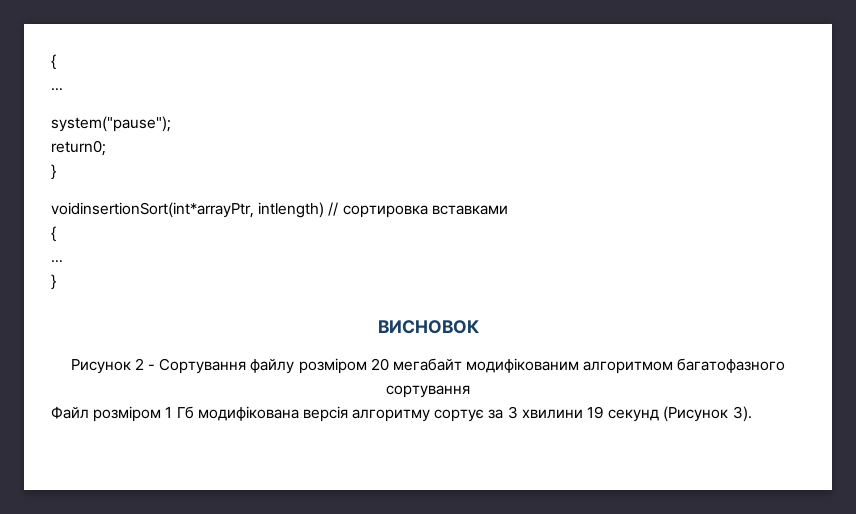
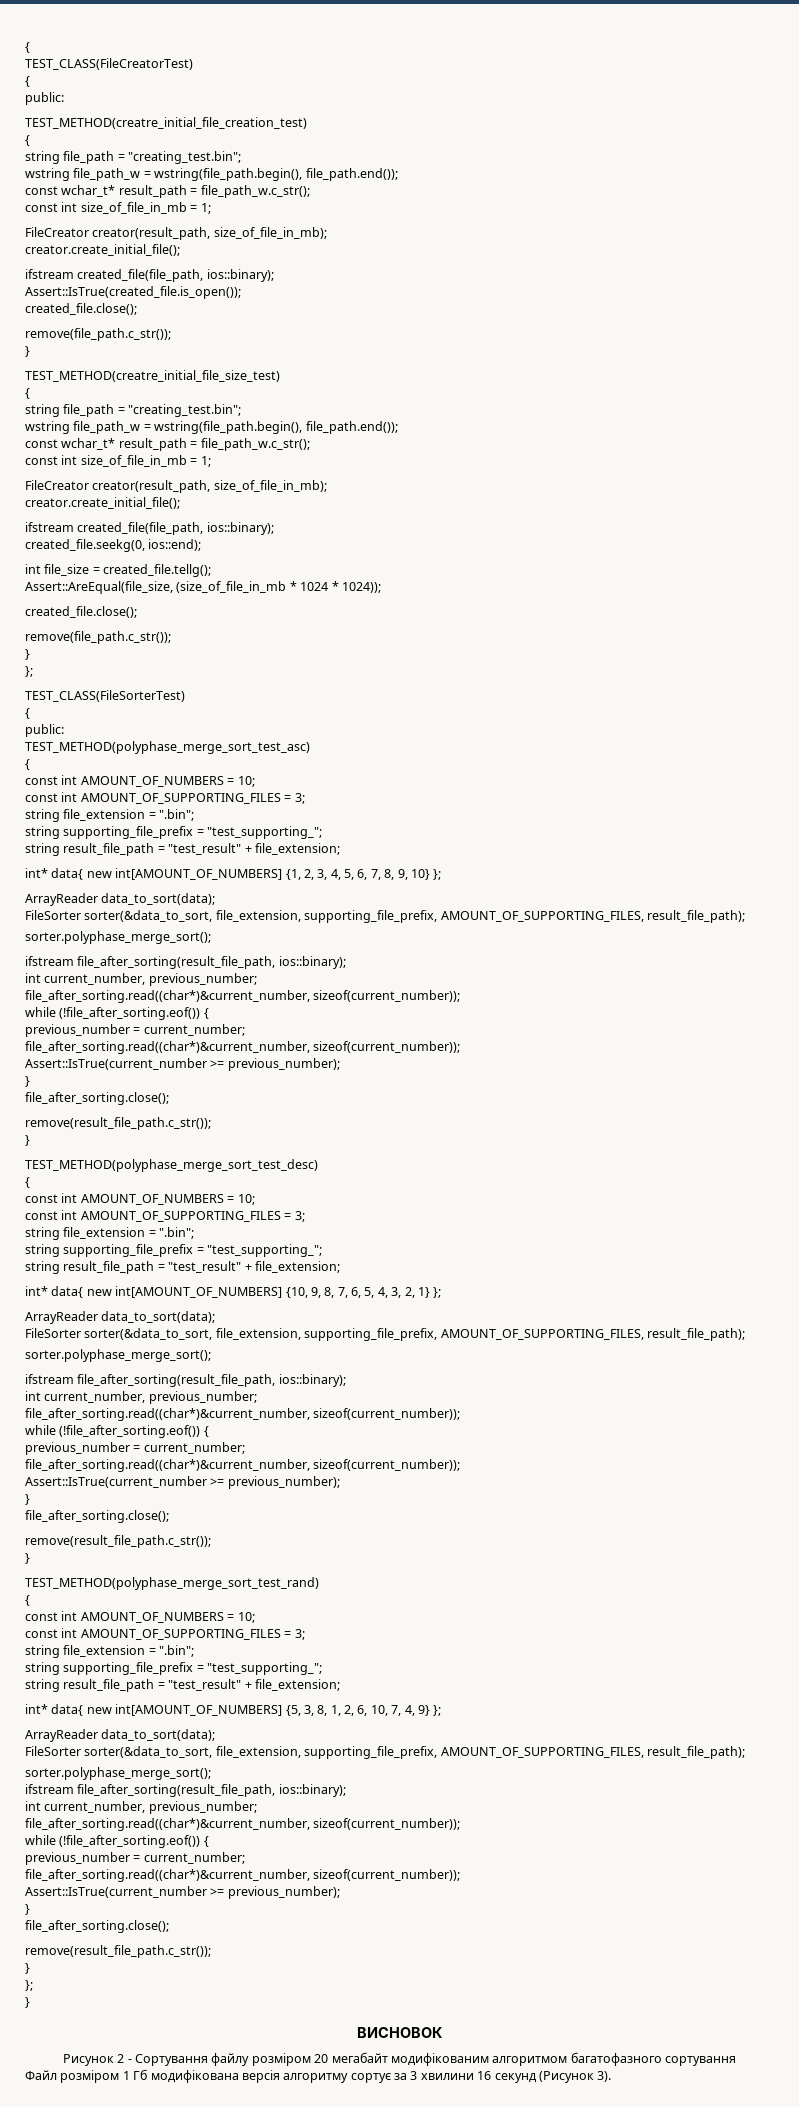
[51,54,56,70] [51,88,63,91] [51,116,171,132] [51,140,106,156] [51,164,56,180] [51,202,508,218] [51,226,56,242] [51,260,63,263] { // … // system("pause"); // return0; // } // voidinsertionSort(int*arrayPtr, intlength) // сортировка вставками // { // … -> [25,42,30,53] [25,58,193,70] [25,76,30,87] [25,92,64,105] [25,117,307,129] [25,135,30,146] [25,151,242,164] [25,168,398,181] [25,185,310,198] [25,202,211,214] [25,227,327,240] [25,244,180,256] [25,269,274,282] [25,286,241,299] [25,303,137,315] [25,328,171,341] [25,346,30,357] [25,370,280,382] [25,388,30,399] [25,404,242,417] [25,421,398,434] [25,438,310,451] [25,455,211,467] [25,480,327,493] [25,497,180,509] [25,522,274,535] [25,539,202,552] [25,564,212,577] [25,581,381,594] [25,606,137,618] [25,631,171,644] [25,649,30,660] [25,666,33,677] [25,690,185,702] [25,708,30,719] [25,724,64,737] [25,741,310,754] [25,759,30,770] [25,775,255,787] [25,792,305,804] [25,809,195,822] [25,826,323,839] [25,843,340,856] [25,868,442,880] [25,893,216,906] [25,910,745,923] [25,931,211,944] [25,956,346,969] [25,973,257,986] [25,990,461,1003] [25,1007,209,1020] [25,1024,245,1037] [25,1041,461,1054] [25,1058,340,1071] [25,1076,30,1087] [25,1092,169,1105] [25,1117,211,1130] [25,1135,30,1146] [25,1159,318,1172] [25,1177,30,1188] [25,1193,255,1205] [25,1210,305,1222] [25,1227,195,1240] [25,1244,323,1257] [25,1261,340,1274] [25,1286,442,1298] [25,1311,216,1324] [25,1328,745,1341] [25,1349,211,1362] [25,1374,346,1387] [25,1391,257,1404] [25,1408,461,1421] [25,1425,209,1438] [25,1442,245,1455] [25,1459,461,1472] [25,1476,340,1489] [25,1494,30,1505] [25,1510,169,1523] [25,1535,211,1548] [25,1553,30,1564] [25,1577,319,1590] [25,1595,30,1606] [25,1611,255,1623] [25,1628,305,1640] [25,1645,195,1658] [25,1662,323,1675] [25,1679,340,1692] [25,1704,442,1716] [25,1729,216,1742] [25,1746,745,1759] [25,1767,211,1780] [25,1784,346,1797] [25,1801,257,1814] [25,1818,461,1831] [25,1835,209,1848] [25,1852,245,1865] [25,1869,461,1882] [25,1886,340,1899] [25,1904,30,1915] [25,1920,169,1933] [25,1945,211,1958] [25,1963,30,1974] [25,1980,33,1991] { // TEST_CLASS(FileCreatorTest) // { // public: // TEST_METHOD(creatre_initial_file_creation_test) // { // string file_path = "creating_test.bin"; // wstring file_path_w = wstring(file_path.begin(), file_path.end()); // const wchar_t* result_path = file_path_w.c_str(); // const int size_of_file_in_mb = 1; // FileCreator creator(result_path, size_of_file_in_mb); // creator.create_initial_file(); // ifstream created_file(file_path, ios::binary); // Assert::IsTrue(created_file.is_open()); // created_file.close(); // remove(file_path.c_str()); // } // TEST_METHOD(creatre_initial_file_size_test) // { // string file_path = "creating_test.bin"; // wstring file_path_w = wstring(file_path.begin(), file_path.end()); // const wchar_t* result_path = file_path_w.c_str(); // const int size_of_file_in_mb = 1; // FileCreator creator(result_path, size_of_file_in_mb); // creator.create_initial_file(); // ifstream created_file(file_path, ios::binary); // created_file.seekg(0, ios::end); // int file_size = created_file.tellg(); // Assert::AreEqual(file_size, (size_of_file_in_mb * 1024 * 1024)); // created_file.close(); // remove(file_path.c_str()); // } // }; // TEST_CLASS(FileSorterTest) // { // public: // TEST_METHOD(polyphase_merge_sort_test_asc) // { // const int AMOUNT_OF_NUMBERS = 10; // const int AMOUNT_OF_SUPPORTING_FILES = 3; // string file_extension = ".bin"; // string supporting_file_prefix = "test_supporting_"; // string result_file_path = "test_result" + file_extension; // int* data{ new int[AMOUNT_OF_NUMBERS] {1, 2, 3, 4, 5, 6, 7, 8, 9, 10} }; // ArrayReader data_to_sort(data); // FileSorter sorter(&data_to_sort, file_extension, supporting_file_prefix, AMOUNT_OF_SUPPORTING_FILES, result_file_path); // sorter.polyphase_merge_sort(); // ifstream file_after_sorting(result_file_path, ios::binary); // int current_number, previous_number; // file_after_sorting.read((char*)&current_number, sizeof(current_number)); // while (!file_after_sorting.eof()) { // previous_number = current_number; // file_after_sorting.read((char*)&current_number, sizeof(current_number)); // Assert::IsTrue(current_number >= previous_number); // } // file_after_sorting.close(); // remove(result_file_path.c_str()); // } // TEST_METHOD(polyphase_merge_sort_test_desc) // { // const int AMOUNT_OF_NUMBERS = 10; // const int AMOUNT_OF_SUPPORTING_FILES = 3; // string file_extension = ".bin"; // string supporting_file_prefix = "test_supporting_"; // string result_file_path = "test_result" + file_extension; // int* data{ new int[AMOUNT_OF_NUMBERS] {10, 9, 8, 7, 6, 5, 4, 3, 2, 1} }; // ArrayReader data_to_sort(data); // FileSorter sorter(&data_to_sort, file_extension, supporting_file_prefix, AMOUNT_OF_SUPPORTING_FILES, result_file_path); // sorter.polyphase_merge_sort(); // ifstream file_after_sorting(result_file_path, ios::binary); // int current_number, previous_number; // file_after_sorting.read((char*)&current_number, sizeof(current_number)); // while (!file_after_sorting.eof()) { // previous_number = current_number; // file_after_sorting.read((char*)&current_number, sizeof(current_number)); // Assert::IsTrue(current_number >= previous_number); // } // file_after_sorting.close(); // remove(result_file_path.c_str()); // } // TEST_METHOD(polyphase_merge_sort_test_rand) // { // const int AMOUNT_OF_NUMBERS = 10; // const int AMOUNT_OF_SUPPORTING_FILES = 3; // string file_extension = ".bin"; // string supporting_file_prefix = "test_supporting_"; // string result_file_path = "test_result" + file_extension; // int* data{ new int[AMOUNT_OF_NUMBERS] {5, 3, 8, 1, 2, 6, 10, 7, 4, 9} }; // ArrayReader data_to_sort(data); // FileSorter sorter(&data_to_sort, file_extension, supporting_file_prefix, AMOUNT_OF_SUPPORTING_FILES, result_file_path); // sorter.polyphase_merge_sort(); // ifstream file_after_sorting(result_file_path, ios::binary); // int current_number, previous_number; // file_after_sorting.read((char*)&current_number, sizeof(current_number)); // while (!file_after_sorting.eof()) { // previous_number = current_number; // file_after_sorting.read((char*)&current_number, sizeof(current_number)); // Assert::IsTrue(current_number >= previous_number); // } // file_after_sorting.close(); // remove(result_file_path.c_str()); // } // };
[587,406,605,419] 19 -> [477,2071,492,2080] 16

